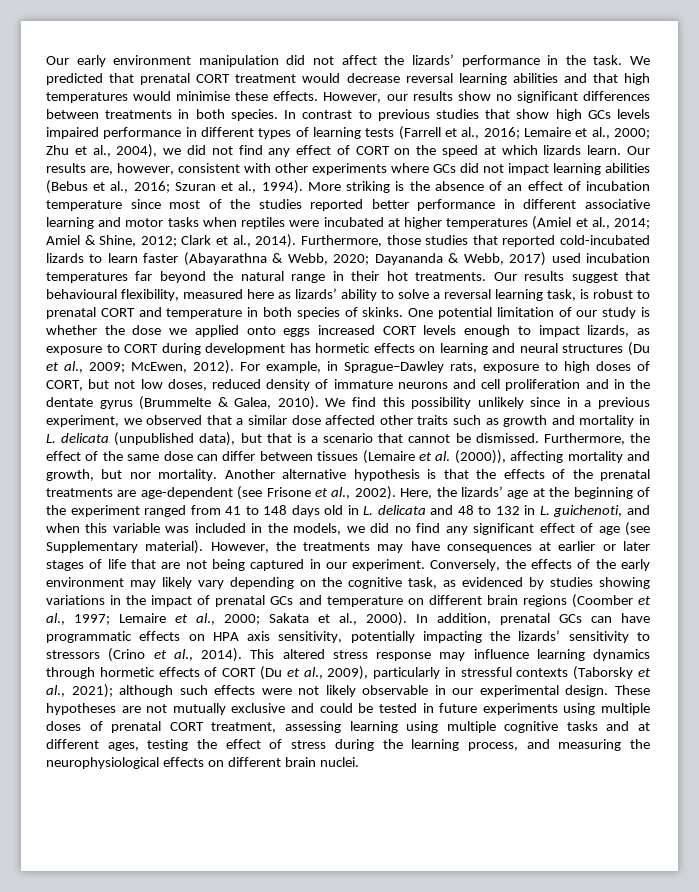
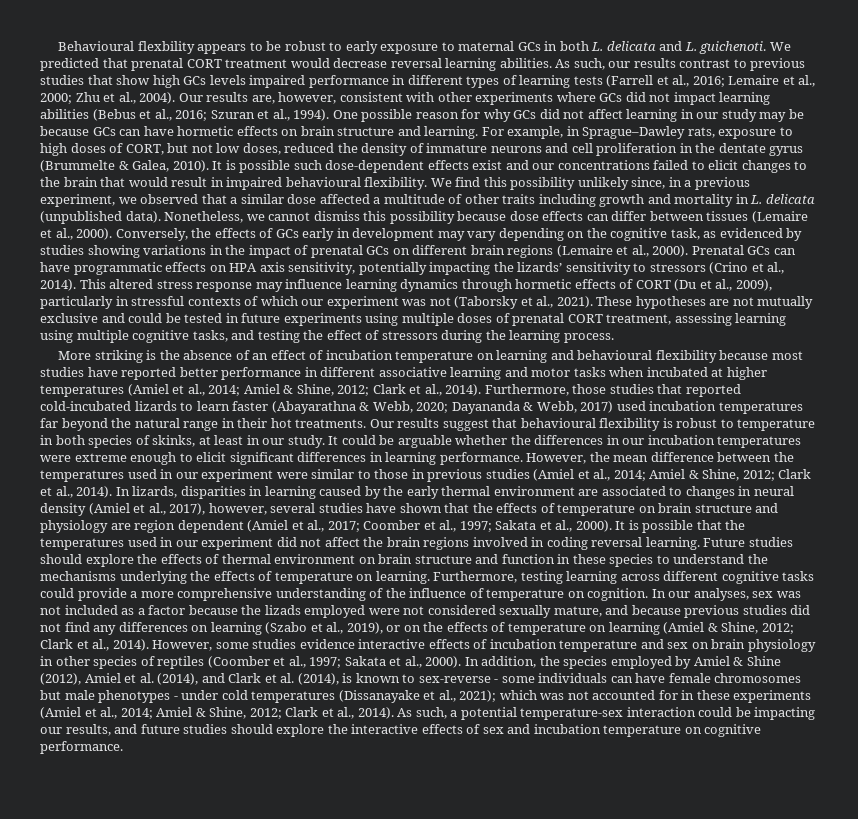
[46,54,623,67] Our early environment manipulation did not affect the lizards’ performance in the task. -> [58,41,767,54] Behavioural flexbility appears to be robust to early exposure to maternal GCs in both L. delicata and L. guichenoti.
[512,73,650,85] [46,91,650,103] [46,109,297,121] abilities and that high temperatures would minimise these effects. However, our results show no significant differences between treatments in both species. In -> [499,58,676,70] abilities. As such, our results
[116,144,622,158] 2004), we did not find any effect of CORT on the speed at which lizards learn. -> [139,92,176,104] 2004).
(303, 187) none -> [332,109,804,122] [40,126,793,139] [40,143,804,156] [40,160,808,173] [40,177,750,190] [40,194,815,207] [40,211,808,224] [40,228,803,241] [40,245,796,258] [40,262,785,275] [40,279,772,292] [40,296,814,309] [40,313,787,326] [40,330,614,343] One possible reason for why GCs did not affect learning in our study may be because GCs can have hormetic effects on brain structure and learning. For example, in Sprague–Dawley rats, exposure to high doses of CORT, but not low doses, reduced the density of immature neurons and cell proliferation in the dentate gyrus (Brummelte & Galea, 2010). It is possible such dose-dependent effects exist and our concentrations failed to elicit changes to the brain that would result in impaired behavioural flexibility. We find this possibility unlikely since, in a previous experiment, we observed that a similar dose affected a multitude of other traits including growth and mortality in L. delicata (unpublished data). Nonetheless, we cannot dismiss this possibility because dose effects can differ between tissues (Lemaire et al., 2000). Conversely, the effects of GCs early in development may vary depending on the cognitive task, as evidenced by studies showing variations in the impact of prenatal GCs on different brain regions (Lemaire et al., 2000). Prenatal GCs can have programmatic effects on HPA axis sensitivity, potentially impacting the lizards’ sensitivity to stressors (Crino et al., 2014). This altered stress response may influence learning dynamics through hormetic effects of CORT (Du et al., 2009), particularly in stressful contexts of which our experiment was not (Taborsky et al., 2021). These hypotheses are not mutually exclusive and could be tested in future experiments using multiple doses of prenatal CORT treatment, assessing learning using multiple cognitive tasks, and testing the effect of stressors during the learning process. //
[130,199,302,209] since most of the studies -> [476,350,803,363] [40,367,118,377] on learning and behavioural flexibility because most studies have
[241,217,320,229] reptiles were -> (645, 372) none
[121,288,650,301] [46,307,162,319] flexibility, measured here as lizards’ ability to solve a reversal learning task, is robust to prenatal CORT and -> [599,418,734,431] flexibility is robust to
[362,307,650,319] [46,325,650,337] [46,342,651,356] [46,360,650,374] [46,379,650,391] [46,396,650,410] [46,415,651,427] [46,432,650,446] [46,450,650,464] [46,469,650,481] [46,486,650,500] [46,505,651,517] [46,522,651,536] [46,540,650,554] [46,559,650,571] [46,577,650,589] [46,594,651,608] [46,613,260,625] skinks. One potential limitation of our study is whether the dose we applied onto eggs increased CORT levels enough to impact lizards, as exposure to CORT during development has hormetic effects on learning and neural structures (Du et al., 2009; McEwen, 2012). For example, in Sprague–Dawley rats, exposure to high doses of CORT, but not low doses, reduced density of immature neurons and cell proliferation and in the dentate gyrus (Brummelte & Galea, 2010). We find this possibility unlikely since in a previous experiment, we observed that a similar dose affected other traits such as growth and mortality in L. delicata (unpublished data), but that is a scenario that cannot be dismissed. Furthermore, the effect of the same dose can differ between tissues (Lemaire et al. (2000)), affecting mortality and growth, but nor mortality. Another alternative hypothesis is that the effects of the prenatal treatments are age-dependent (see Frisone et al., 2002). Here, the lizards’ age at the beginning of the experiment ranged from 41 to 148 days old in L. delicata and 48 to 132 in L. guichenoti, and when this variable was included in the models, we did no find any significant effect of age (see Supplementary material). However, the treatments may have consequences at earlier or later stages of life that are not being captured in our experiment. Conversely, the effects of the early environment may likely vary depending on the cognitive task, as evidenced by studies showing variations in the impact of prenatal GCs and temperature on different brain regions (Coomber et al., 1997; Lemaire et al., 2000; -> [152,435,802,448] [40,452,794,465] [40,469,812,482] [40,486,794,499] [40,503,779,516] [40,520,746,533] [40,537,793,550] [40,554,768,567] [40,571,815,584] [40,588,801,601] [40,605,811,618] [40,622,794,635] [40,639,816,652] [40,656,342,669] skinks, at least in our study. It could be arguable whether the differences in our incubation temperatures were extreme enough to elicit significant differences in learning performance. However, the mean difference between the temperatures used in our experiment were similar to those in previous studies (Amiel et al., 2014; Amiel & Shine, 2012; Clark et al., 2014). In lizards, disparities in learning caused by the early thermal environment are associated to changes in neural density (Amiel et al., 2017), however, several studies have shown that the effects of temperature on brain structure and physiology are region dependent (Amiel et al., 2017; Coomber et al., 1997; Sakata et al., 2000). It is possible that the temperatures used in our experiment did not affect the brain regions involved in coding reversal learning. Future studies should explore the effects of thermal environment on brain structure and function in these species to understand the mechanisms underlying the effects of temperature on learning. Furthermore, testing learning across different cognitive tasks could provide a more comprehensive understanding of the influence of temperature on cognition. In our analyses, sex was not included as a factor because the lizads employed were not considered sexually mature, and because previous studies did not find any differences on learning (Szabo et al., 2019), or on the effects of temperature on learning (Amiel & Shine, 2012; Clark et al., 2014). However, some studies evidence interactive effects of incubation temperature and sex on brain physiology in other species of reptiles (Coomber et al., 1997;
[500,613,650,625] [46,630,650,643] [46,648,650,662] [46,666,651,680] [46,684,651,698] [46,703,651,715] [46,721,651,733] [46,739,650,751] [46,757,359,769] prenatal GCs can have programmatic effects on HPA axis sensitivity, potentially impacting the lizards’ sensitivity to stressors (Crino et al., 2014). This altered stress response may influence learning dynamics through hormetic effects of CORT (Du et al., 2009), particularly in stressful contexts (Taborsky et al., 2021); although such effects were not likely observable in our experimental design. These hypotheses are not mutually exclusive and could be tested in future experiments using multiple doses of prenatal CORT treatment, assessing learning using multiple cognitive tasks and at different ages, testing the effect of stress during the learning process, and measuring the neurophysiological effects on different brain nuclei. -> [539,656,781,669] [40,673,802,685] [40,690,812,703] [40,707,816,720] [40,724,762,737] [40,741,123,754] the species employed by Amiel & Shine (2012), Amiel et al. (2014), and Clark et al. (2014), is known to sex-reverse - some individuals can have female chromosomes but male phenotypes - under cold temperatures (Dissanayake et al., 2021); which was not accounted for in these experiments (Amiel et al., 2014; Amiel & Shine, 2012; Clark et al., 2014). As such, a potential temperature-sex interaction could be impacting our results, and future studies should explore the interactive effects of sex and incubation temperature on cognitive performance.

